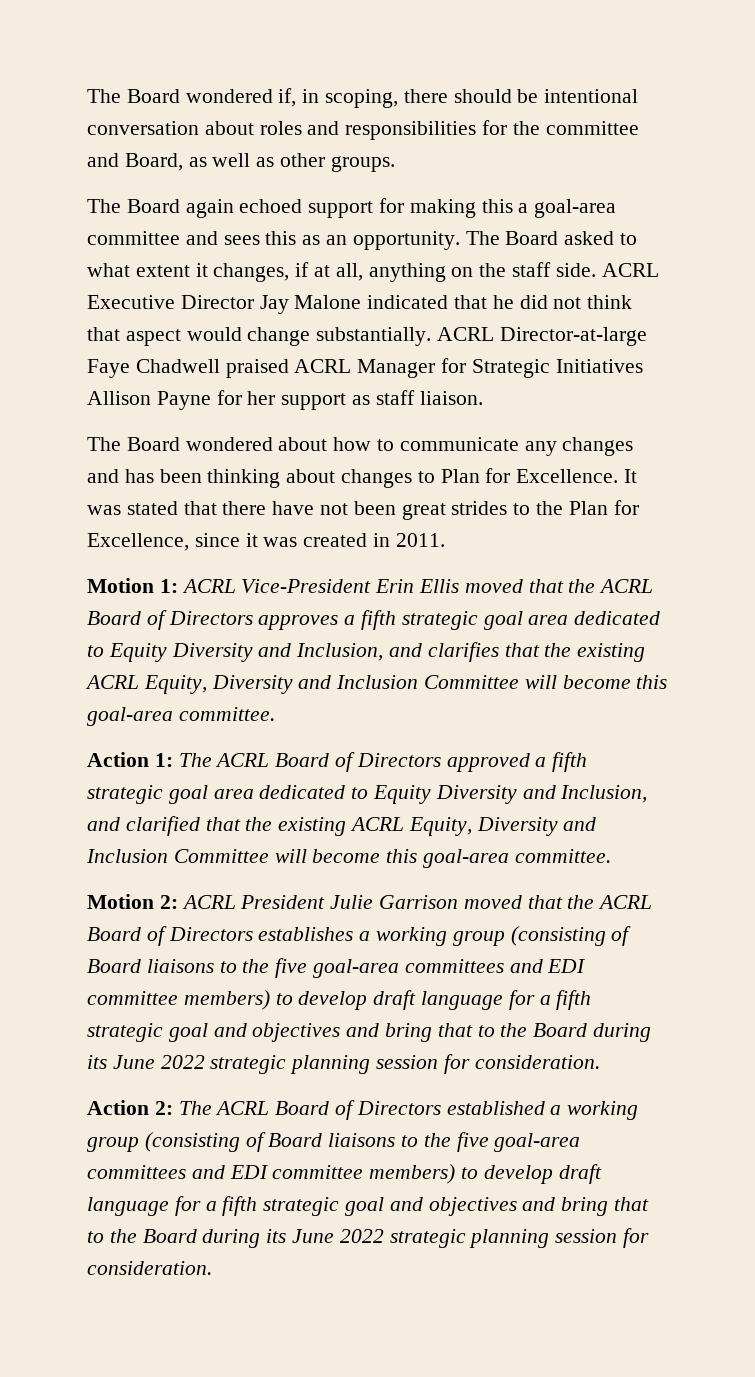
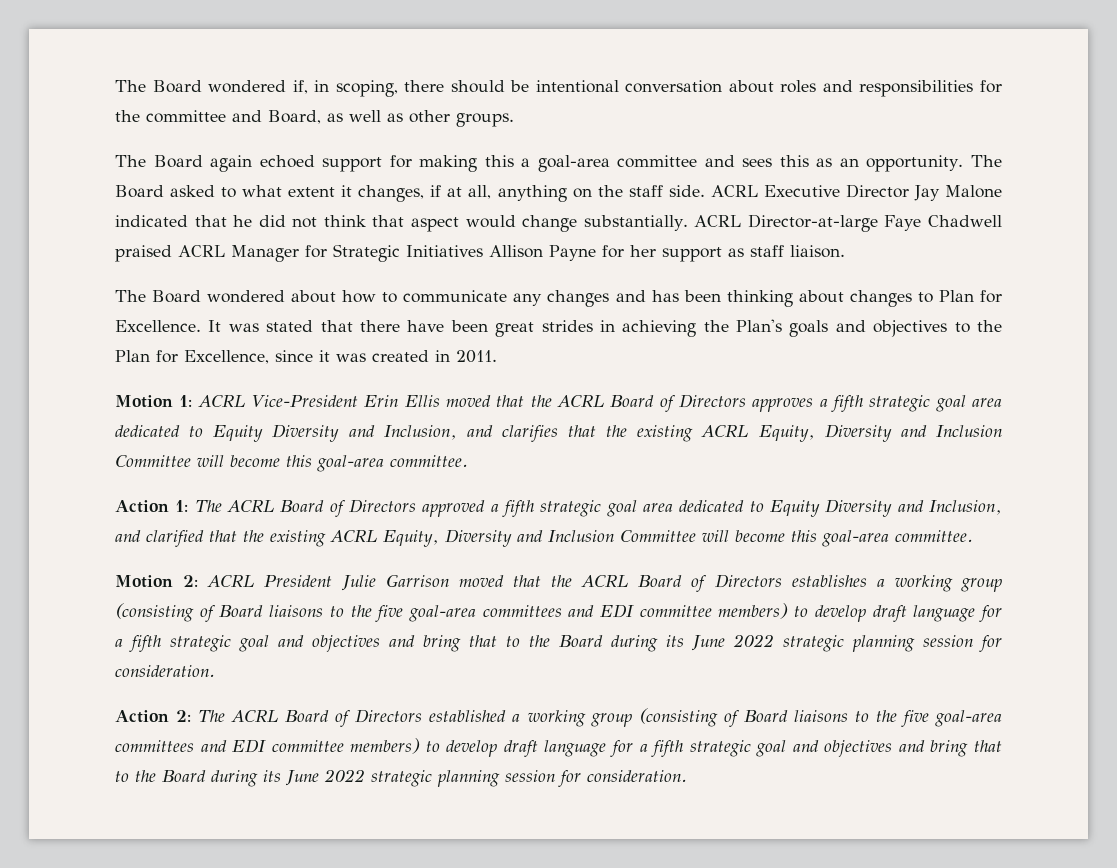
[320,503,349,515] not -> (445, 326) none
(508, 508) none -> [599,319,948,337] in achieving the Plan's goals and objectives

